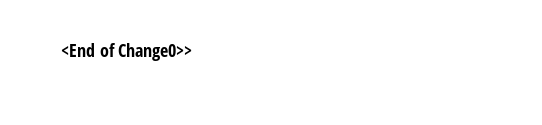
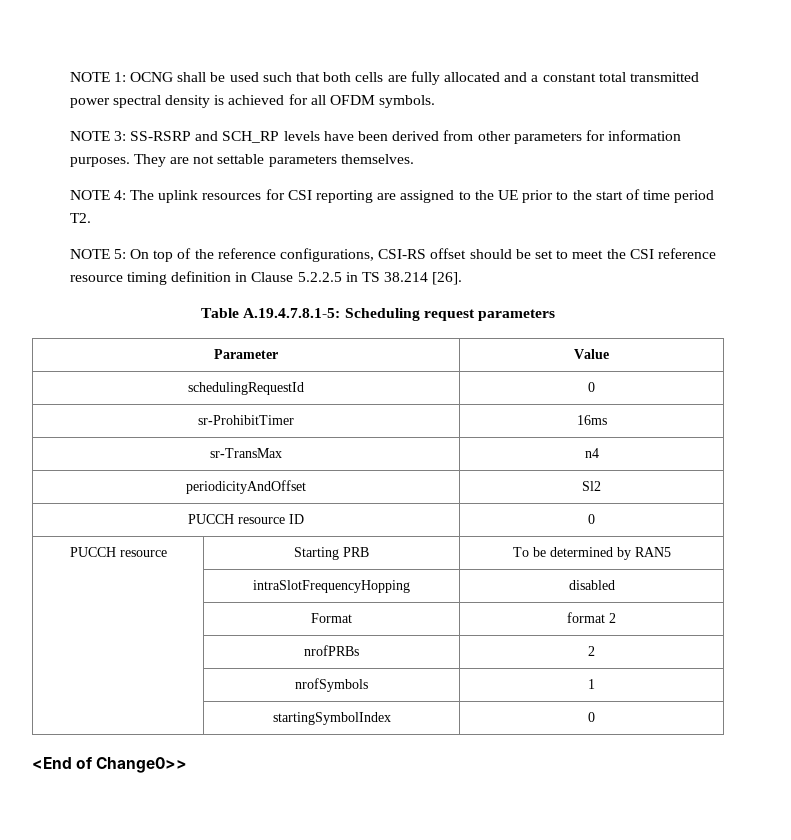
(61, 50) none -> [69,71,699,85] [69,94,436,108] [69,130,682,144] [69,154,414,167] [69,189,715,203] [69,213,91,223] [69,248,716,262] [69,271,463,285] [201,308,555,321] [214,349,278,359] [574,349,609,359] [188,382,304,395] [588,382,595,392] [198,415,294,425] [576,415,607,425] [210,448,282,458] [584,448,599,458] [186,480,306,494] [582,481,601,491] [188,514,304,524] [588,514,595,524] [69,547,167,557] [294,547,369,560] [512,547,671,560] [253,580,410,593] [568,580,615,590] [311,613,352,623] [567,612,616,623] [304,645,359,656] [588,646,595,656] [295,678,368,692] [588,679,595,689] [272,712,391,725] [588,712,595,722] NOTE 1: OCNG shall be used such that both cells are fully allocated and a constant total transmitted power spectral density is achieved for all OFDM symbols. // NOTE 3: SS-RSRP and SCH_RP levels have been derived from other parameters for information purposes. They are not settable parameters themselves. // NOTE 4: The uplink resources for CSI reporting are assigned to the UE prior to the start of time period T2. // NOTE 5: On top of the reference configurations, CSI-RS offset should be set to meet the CSI reference resource timing definition in Clause 5.2.2.5 in TS 38.214 [26]. // Table A.19.4.7.8.1-5: Scheduling request parameters // Parameter | Value // schedulingRequestId | 0 // sr-ProhibitTimer | 16ms // sr-TransMax | n4 // periodicityAndOffset | Sl2 // PUCCH resource ID | 0 // PUCCH resource | Starting PRB | To be determined by RAN5 // | intraSlotFrequencyHopping | disabled // | Format | format 2 // | nrofPRBs | 2 // | nrofSymbols | 1 // | startingSymbolIndex | 0 //

